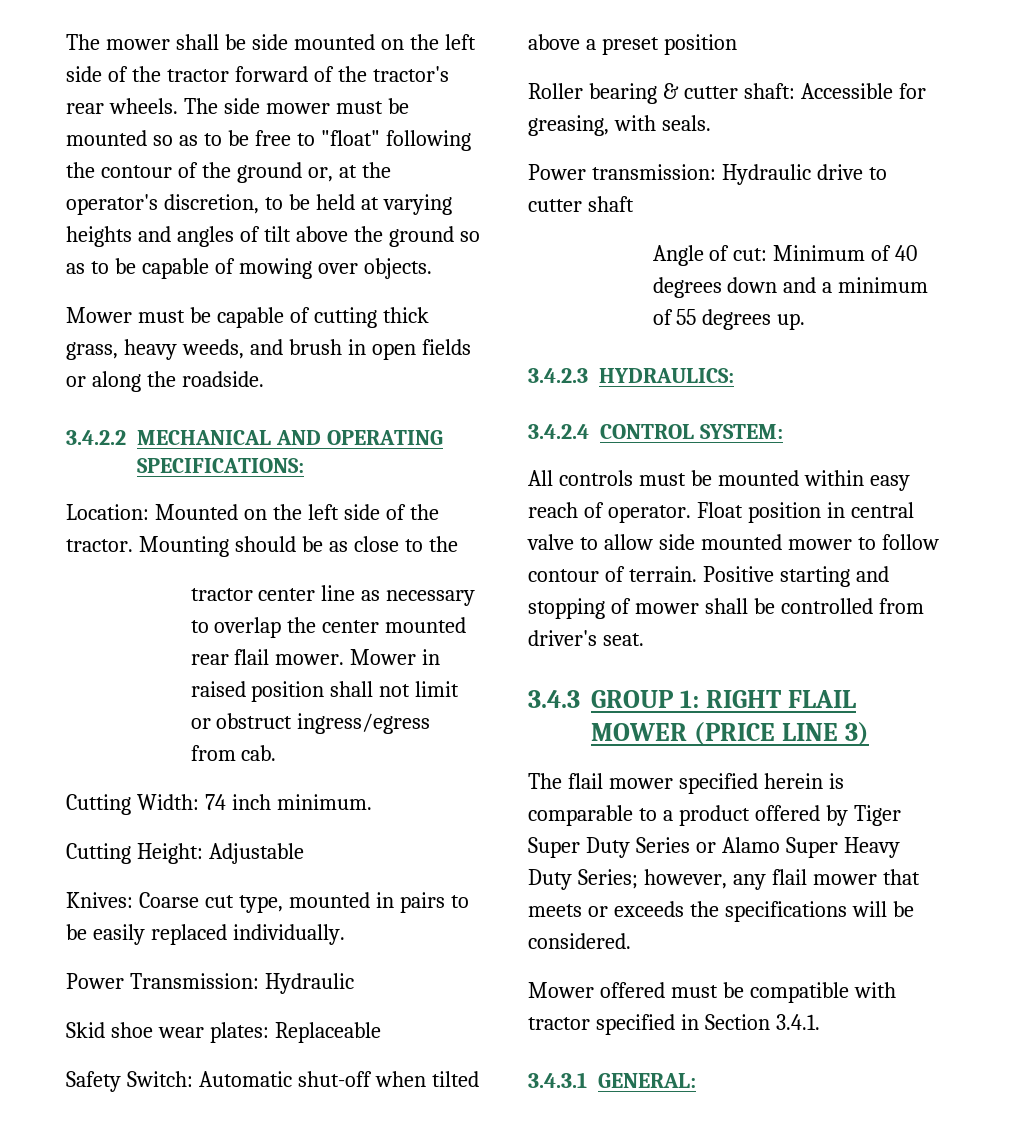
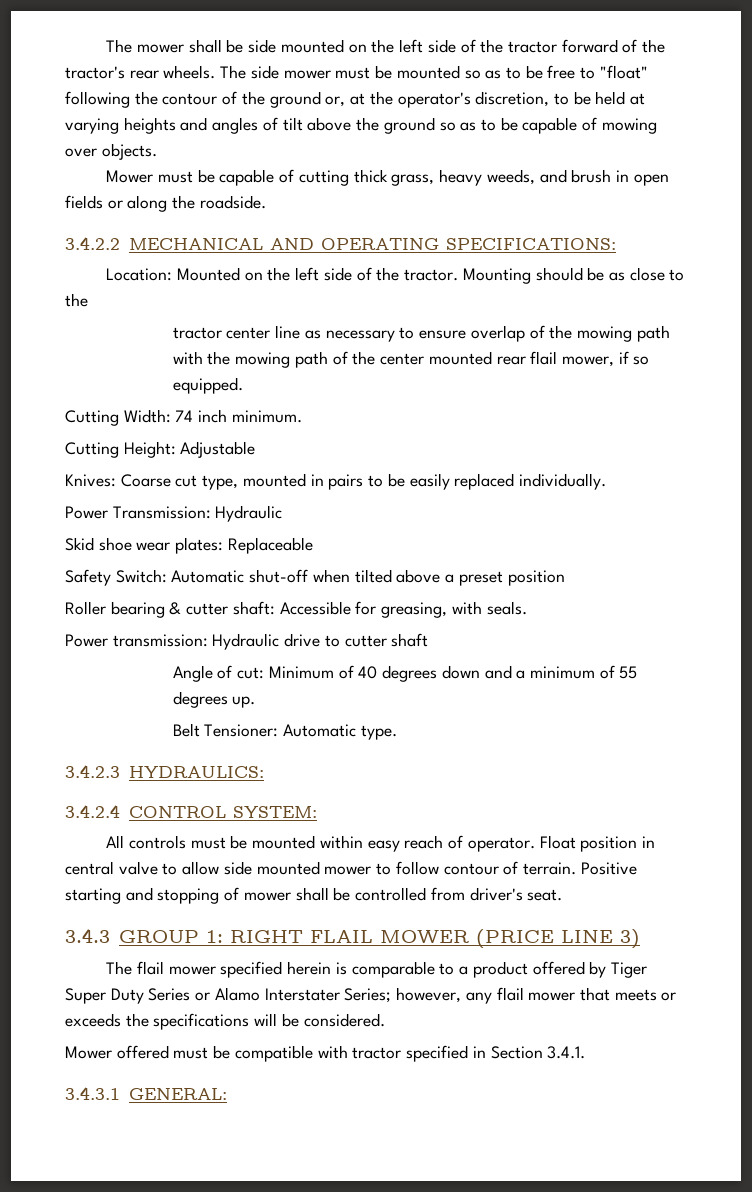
[214,617,282,638] overlap -> [419,325,670,342] [172,351,348,368] ensure overlap of the mowing path with the mowing path of
[275,649,441,665] [190,681,460,702] [190,713,431,734] [190,745,277,761] mower. Mower in raised position shall not limit or obstruct ingress/egress from cab. -> [562,351,650,367] [172,377,243,394] mower, if so equipped.
(806, 321) none -> [172,723,397,740] // Belt Tensioner: Automatic type.
[785,837,900,858] [528,869,572,890] Super Heavy Duty -> [264,988,340,1001] Interstater

